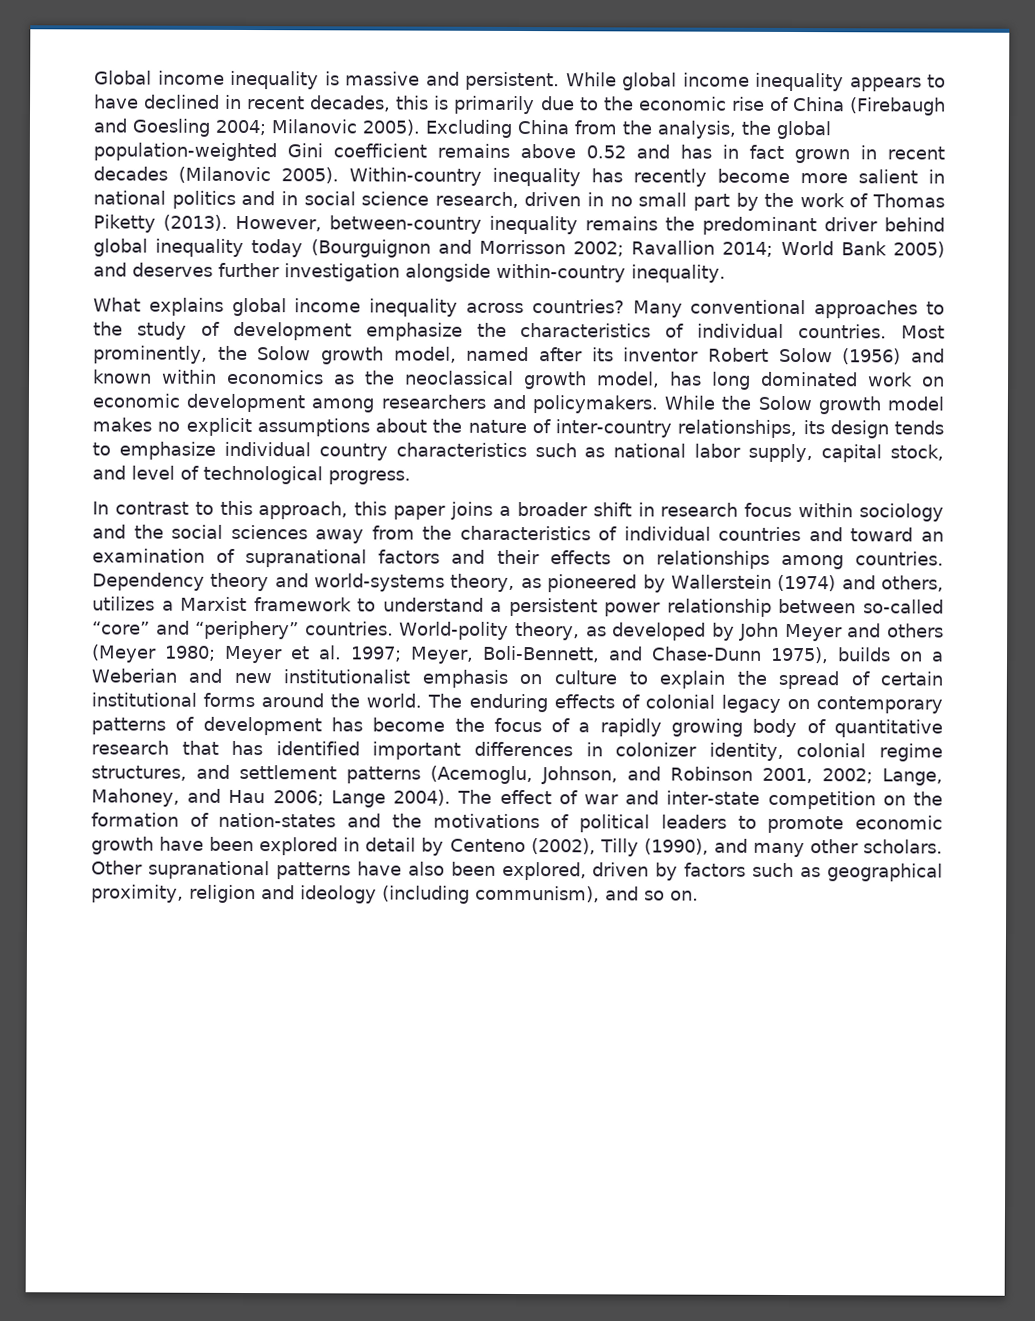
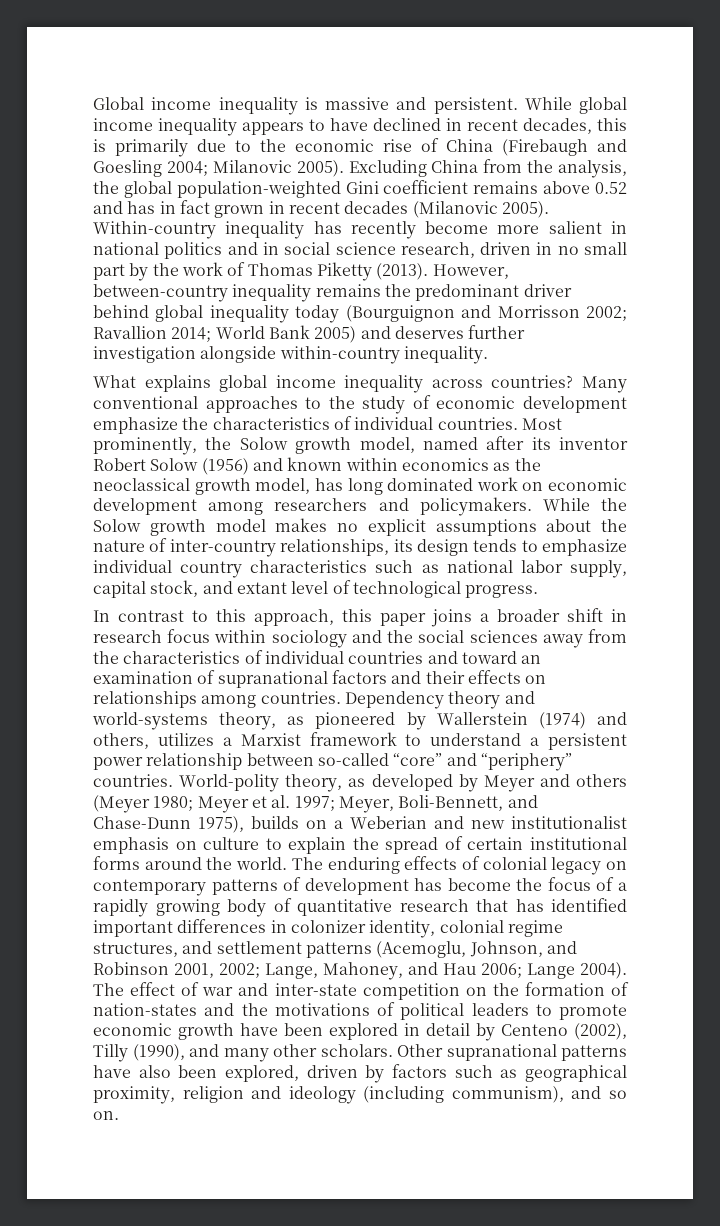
(220, 328) none -> [436,396,516,409] economic
(126, 472) none -> [236,582,287,594] extant
[739,622,780,641] John -> (478, 783) none

